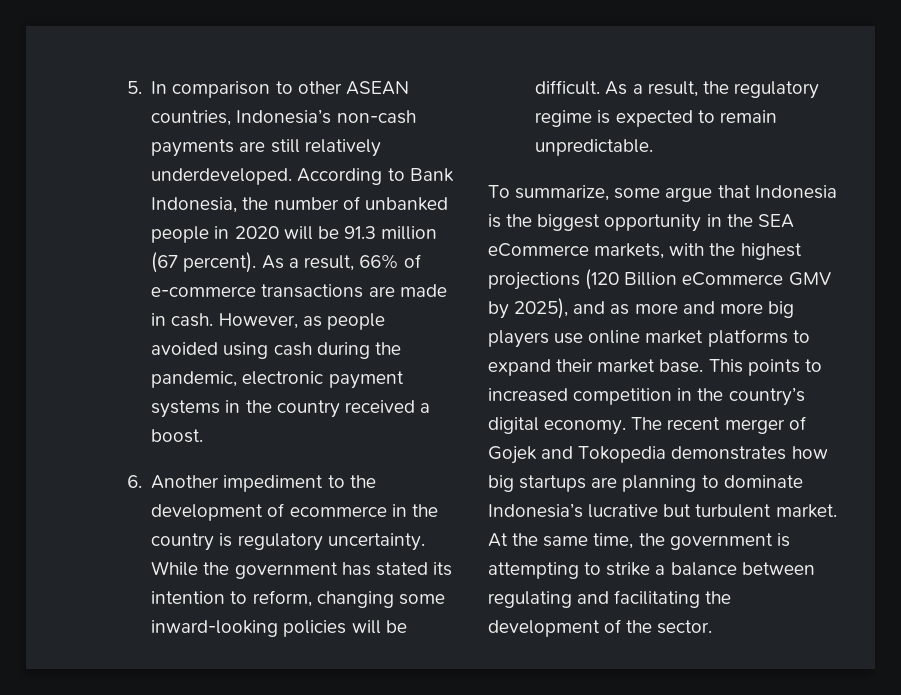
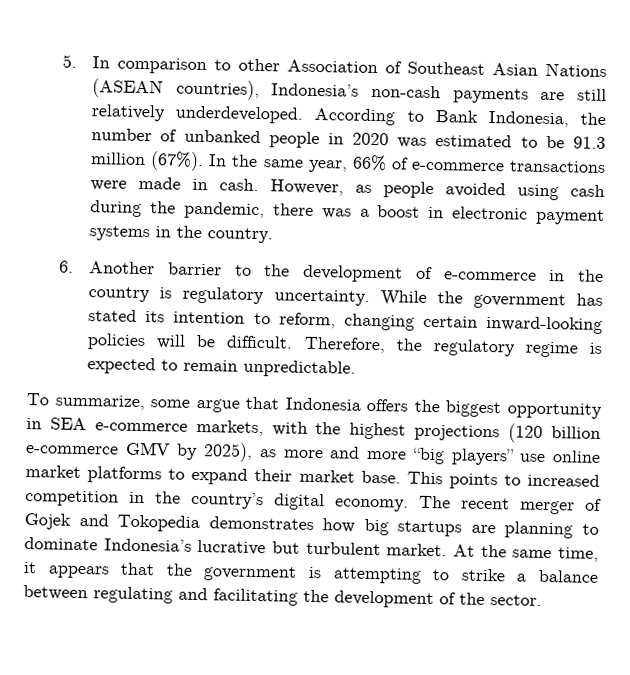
[345,81,409,95] [151,110,232,126] ASEAN countries, -> [287,59,607,77] [92,78,260,100] Association of Southeast Asian Nations (ASEAN countries),
[283,226,438,240] [151,252,354,273] will be 91.3 million (67 percent). As a result, -> [397,134,606,149] [90,151,348,173] was estimated to be 91.3 million (67%). In the same year,
[368,286,395,297] are -> [90,180,128,191] were
(238, 379) none -> [272,203,445,219] there was a boost in
[276,400,431,418] [151,429,204,443] country received a boost. -> [207,227,274,244] country.
[223,475,324,492] impediment -> [167,262,222,276] barrier
[289,506,387,517] ecommerce -> [443,271,537,281] e-commerce
[398,594,445,605] some -> [422,315,478,328] certain
[605,81,698,97] As a result, -> [303,336,385,354] Therefore,
[488,214,501,228] is -> [366,398,409,412] offers
[726,214,794,228] [488,243,589,257] the SEA eCommerce -> [49,417,188,432] SEA e-commerce
[624,272,784,286] Billion eCommerce -> [551,426,602,439] [25,445,119,455] billion e-commerce
[573,301,606,314] and -> (254, 452) none
[767,301,794,318] [488,330,549,348] big players -> [411,447,515,466] “big players”
(634, 541) none -> [23,562,156,579] it appears that

